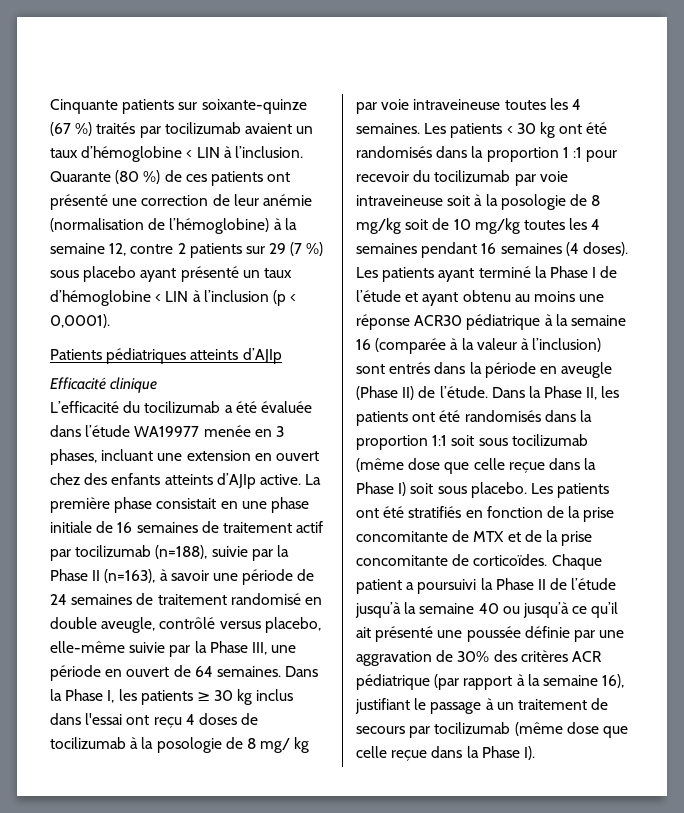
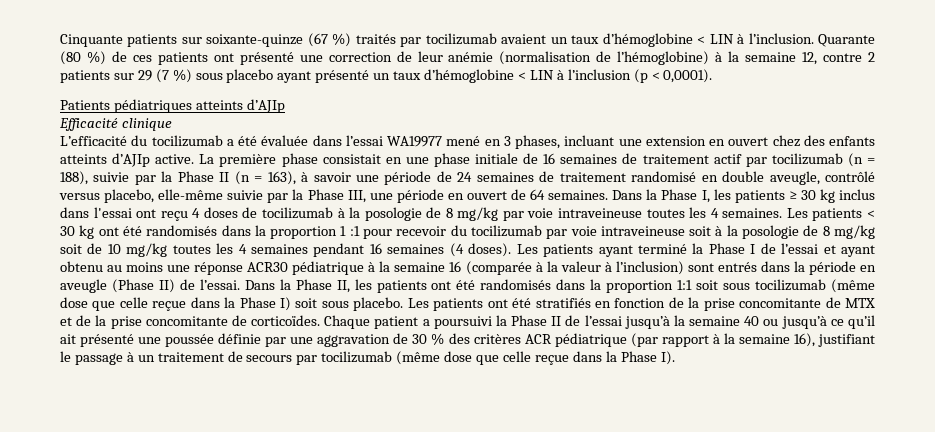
[85,425,251,437] l’étude WA19977 menée -> [345,135,481,147] l’essai WA19977 mené
[155,545,208,559] (n=188), -> [847,153,876,167] [60,171,88,185] (n = 188),
[104,569,156,583] (n=163), -> [234,171,296,185] (n = 163),
[260,737,310,753] mg/ kg -> [457,207,499,221] mg/kg
[356,290,401,302] l’étude -> [781,243,819,254] l’essai
[439,386,488,398] l’étude. -> [199,279,240,290] l’essai.
[571,578,617,590] l’étude -> [584,315,622,326] l’essai
[457,651,490,662] 30% -> [412,333,445,345] 30 %

